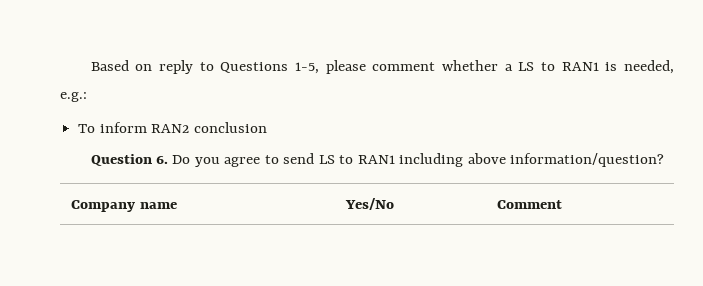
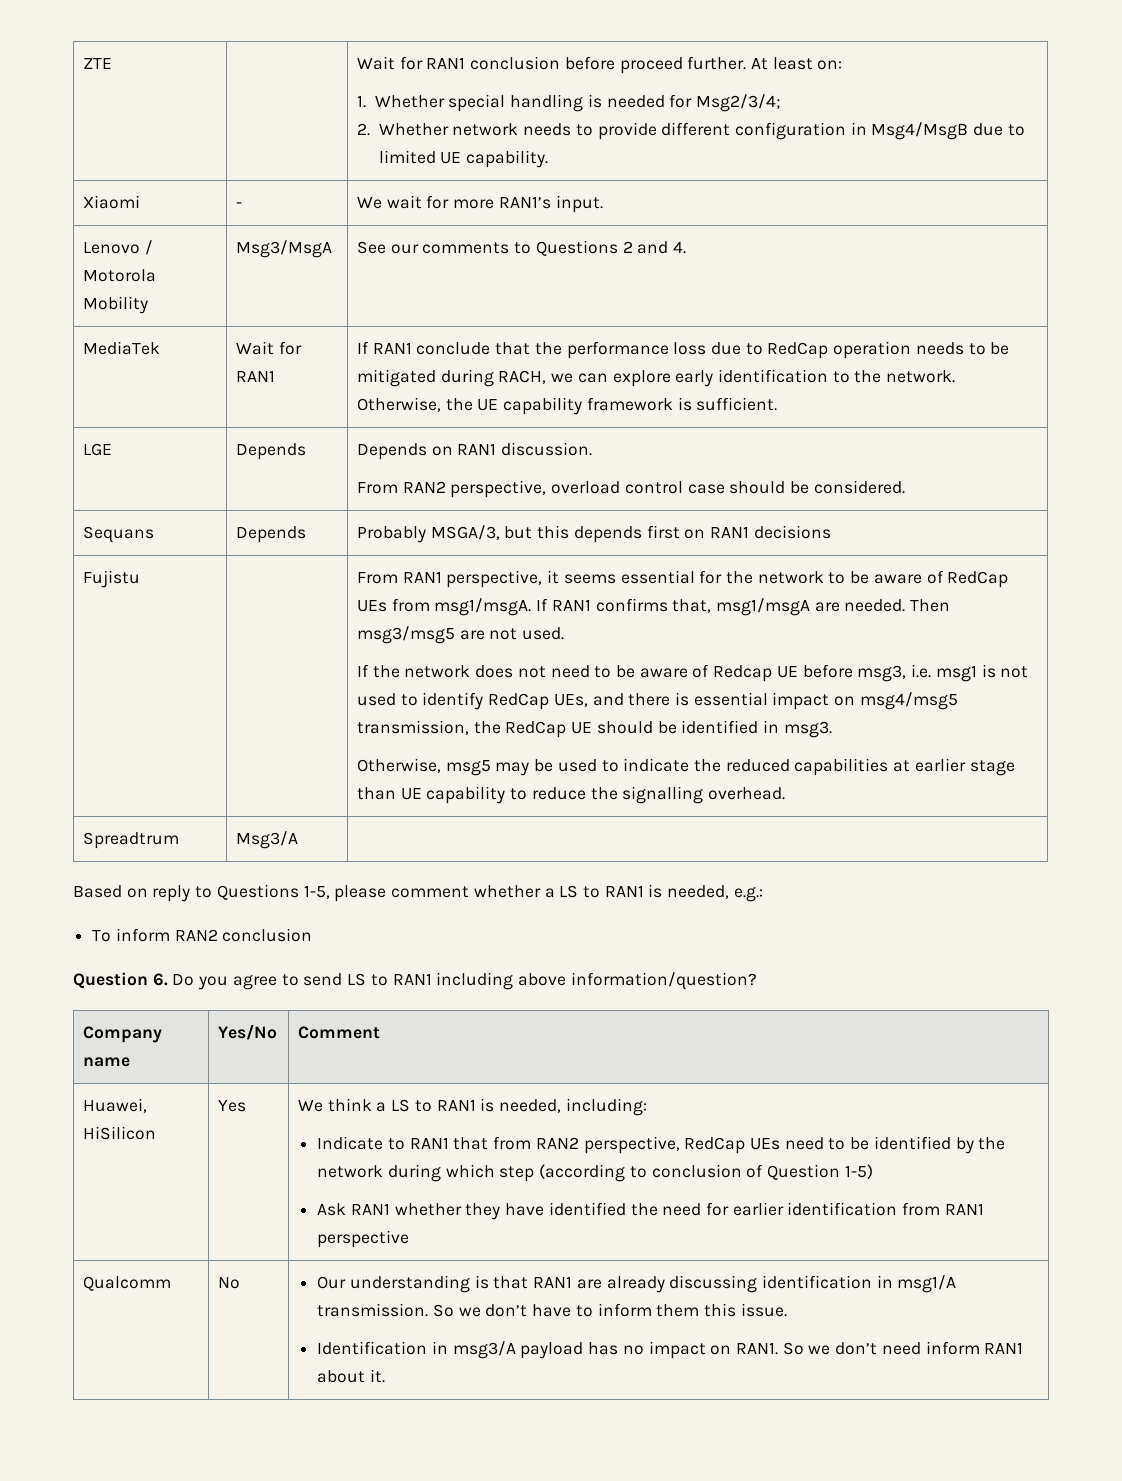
(90, 65) none -> [82,58,112,69] [356,56,843,74] [356,94,782,112] [356,122,1025,140] [378,150,549,168] [82,195,140,209] [235,202,242,208] [356,195,603,213] [82,240,153,255] [82,269,156,282] [82,296,148,314] [235,240,332,258] [356,240,687,256] [82,341,160,355] [235,341,302,355] [235,370,275,382] [356,341,1010,359] [356,369,956,387] [356,397,778,415] [82,443,112,456] [235,443,306,460] [356,442,593,460] [356,480,905,498] [82,526,154,543] [235,526,306,543] [356,525,831,543] [82,570,140,588] [356,570,1009,588] [356,598,951,616] [356,626,565,644] [356,664,1029,682] [356,692,958,710] [356,720,832,738] [356,758,1015,776] [356,786,786,804] [82,832,179,849] [235,831,298,849] ZTE | | Wait for RAN1 conclusion before proceed further. At least on: // 1. Whether special handling is needed for Msg2/3/4; // 2. Whether network needs to provide different configuration in Msg4/MsgB due to limited UE capability. // Xiaomi | - | We wait for more RAN1’s input. // Lenovo / Motorola Mobility | Msg3/MsgA | See our comments to Questions 2 and 4. // MediaTek | Wait for RAN1 | If RAN1 conclude that the performance loss due to RedCap operation needs to be mitigated during RACH, we can explore early identification to the network. Otherwise, the UE capability framework is sufficient. // LGE | Depends | Depends on RAN1 discussion. // From RAN2 perspective, overload control case should be considered. // Sequans | Depends | Probably MSGA/3, but this depends first on RAN1 decisions // Fujistu | | From RAN1 perspective, it seems essential for the network to be aware of RedCap UEs from msg1/msgA. If RAN1 confirms that, msg1/msgA are needed. Then msg3/msg5 are not used. // If the network does not need to be aware of Redcap UE before msg3, i.e. msg1 is not used to identify RedCap UEs, and there is essential impact on msg4/msg5 transmission, the RedCap UE should be identified in msg3. // Otherwise, msg5 may be used to indicate the reduced capabilities at earlier stage than UE capability to reduce the signalling overhead. // Spreadtrum | Msg3/A | //
(563, 204) none -> [82,1098,147,1113] [82,1126,156,1140] [217,1100,246,1112] [297,1098,647,1116] [317,1136,1006,1154] [317,1164,873,1182] [317,1202,984,1220] [317,1230,410,1248] [82,1276,171,1291] [217,1277,240,1289] [317,1275,957,1293] [317,1303,787,1317] [317,1341,1024,1359] [317,1369,385,1383] // Huawei, HiSilicon | Yes | We think a LS to RAN1 is needed, including: // Indicate to RAN1 that from RAN2 perspective, RedCap UEs need to be identified by the network during which step (according to conclusion of Question 1-5) // Ask RAN1 whether they have identified the need for earlier identification from RAN1 perspective // Qualcomm | No | Our understanding is that RAN1 are already discussing identification in msg1/A transmission. So we don’t have to inform them this issue. // Identification in msg3/A payload has no impact on RAN1. So we don’t need inform RAN1 about it.

